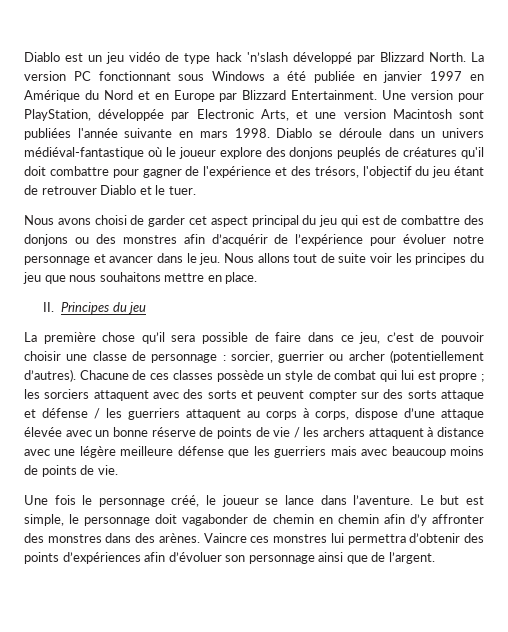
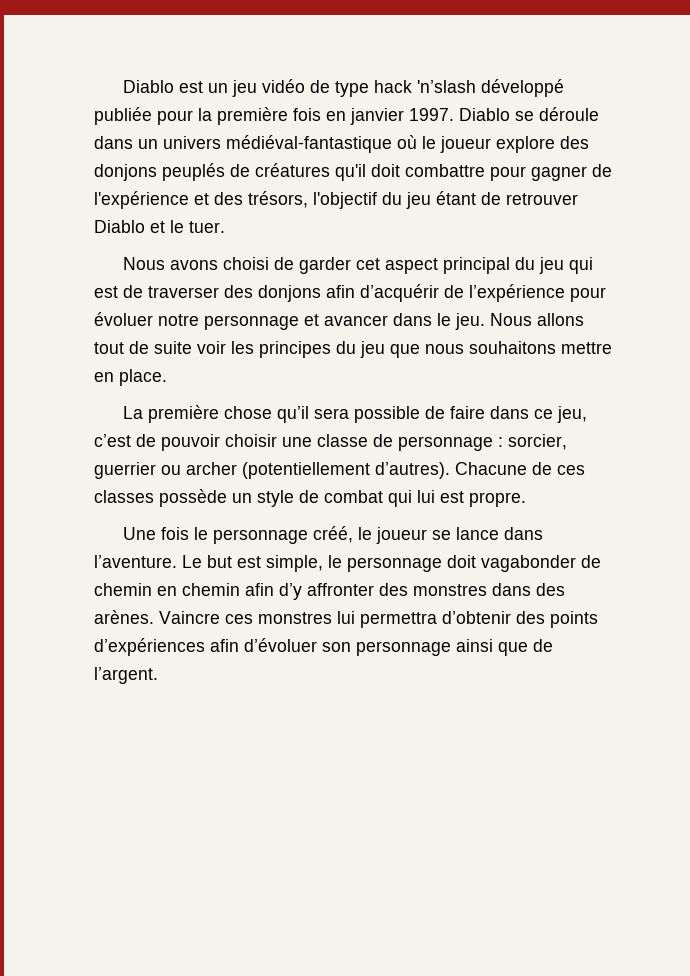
[356,52,485,64] [24,71,484,83] [24,90,485,102] [24,109,485,121] [24,128,270,140] par Blizzard North. La version PC fonctionnant sous Windows a été publiée en janvier 1997 en Amérique du Nord et en Europe par Blizzard Entertainment. Une version pour PlayStation, développée par Electronic Arts, et une version Macintosh sont publiées l'année suivante en mars 1998. -> [94,107,454,125] publiée pour la première fois en janvier 1997.
[401,215,484,225] [24,234,177,246] combattre des donjons ou des monstres -> [148,285,321,302] traverser des donjons
[42,302,147,314] // II. Principes du jeu -> (167, 377) none
[439,373,485,382] [24,389,484,401] [24,408,484,420] [24,427,485,439] [24,446,484,458] [24,465,118,477] propre ; les sorciers attaquent avec des sorts et peuvent compter sur des sorts attaque et défense / les guerriers attaquent au corps à corps, dispose d’une attaque élevée avec un bonne réserve de points de vie / les archers attaquent à distance avec une légère meilleure défense que les guerriers mais avec beaucoup moins de points de vie. -> [469,492,526,507] propre.

